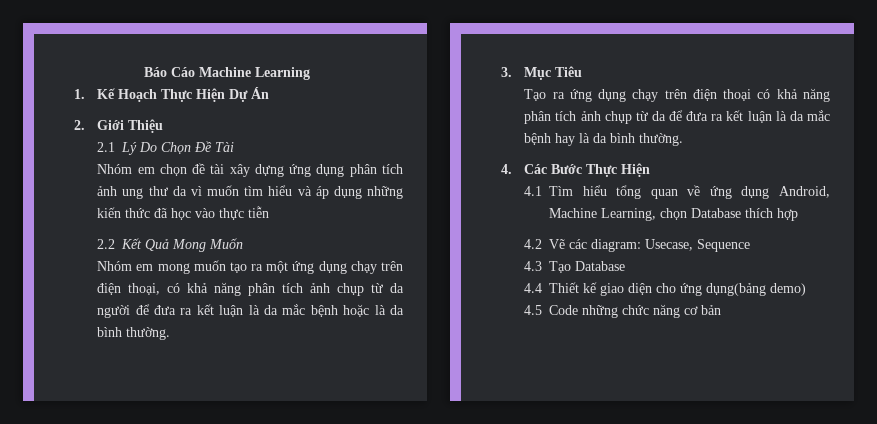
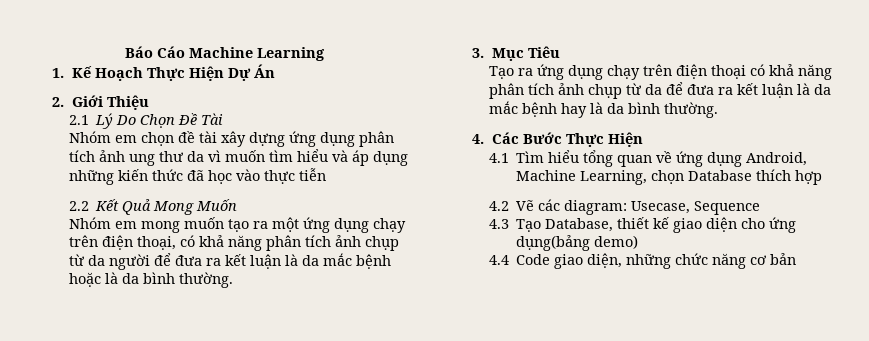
[575,261,626,271] [524,282,580,293] Database // 4.4 Thiết -> [544,217,649,232] Database, thiết
[524,305,579,315] 4.5 Code -> [488,253,622,269] 4.4 Code giao diện,

